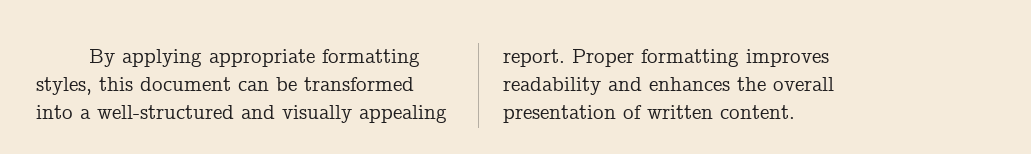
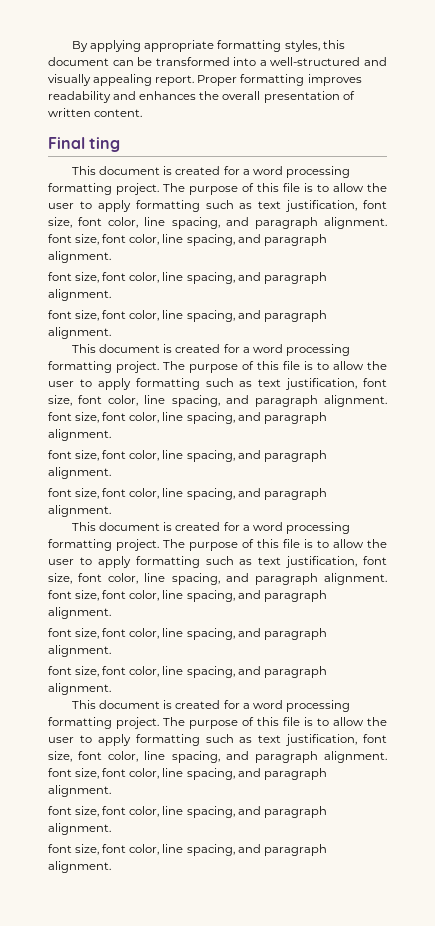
(795, 112) none -> [48,137,121,152] [72,166,350,178] [48,183,387,195] [48,200,387,212] [48,217,387,229] [48,234,327,246] [48,251,111,263] [48,272,327,284] [48,289,111,301] [48,310,327,322] [48,327,111,339] [72,344,350,356] [48,361,387,373] [48,378,387,390] [48,395,387,407] [48,412,327,424] [48,429,111,441] [48,450,327,462] [48,467,111,479] [48,488,327,500] [48,505,111,517] [72,522,350,534] [48,539,387,551] [48,556,387,568] [48,573,387,585] [48,590,327,602] [48,607,111,619] [48,628,327,640] [48,645,111,657] [48,666,327,678] [48,683,111,695] [72,700,350,712] [48,717,387,729] [48,734,387,746] [48,751,387,763] [48,768,327,780] [48,785,111,797] [48,806,327,818] [48,823,111,835] [48,844,327,856] [48,861,111,873] // Final ting // This document is created for a word processing formatting project. The purpose of this file is to allow the user to apply formatting such as text justification, font size, font color, line spacing, and paragraph alignment. font size, font color, line spacing, and paragraph alignment. // font size, font color, line spacing, and paragraph alignment. // font size, font color, line spacing, and paragraph alignment. // This document is created for a word processing formatting project. The purpose of this file is to allow the user to apply formatting such as text justification, font size, font color, line spacing, and paragraph alignment. font size, font color, line spacing, and paragraph alignment. // font size, font color, line spacing, and paragraph alignment. // font size, font color, line spacing, and paragraph alignment. // This document is created for a word processing formatting project. The purpose of this file is to allow the user to apply formatting such as text justification, font size, font color, line spacing, and paragraph alignment. font size, font color, line spacing, and paragraph alignment. // font size, font color, line spacing, and paragraph alignment. // font size, font color, line spacing, and paragraph alignment. // This document is created for a word processing formatting project. The purpose of this file is to allow the user to apply formatting such as text justification, font size, font color, line spacing, and paragraph alignment. font size, font color, line spacing, and paragraph alignment. // font size, font color, line spacing, and paragraph alignment. // font size, font color, line spacing, and paragraph alignment.

